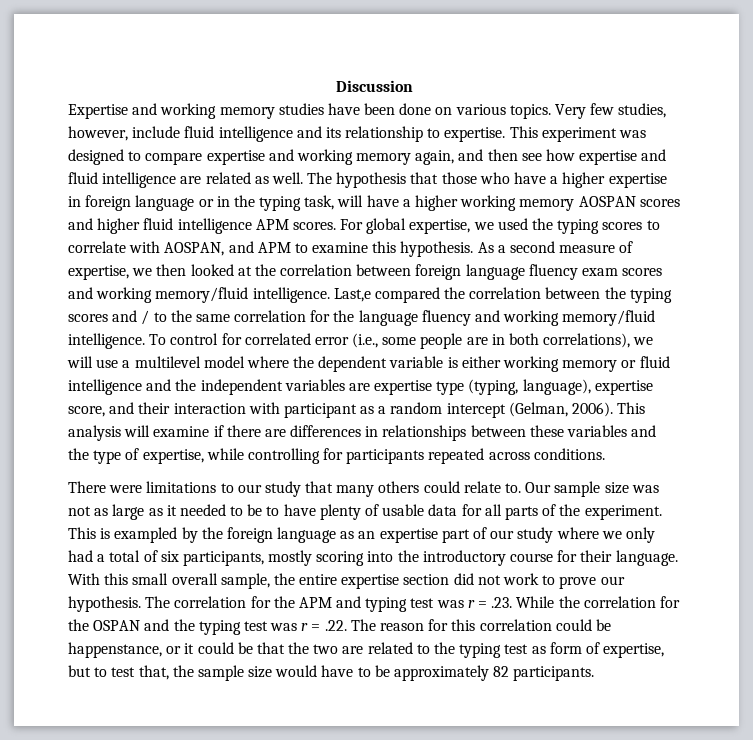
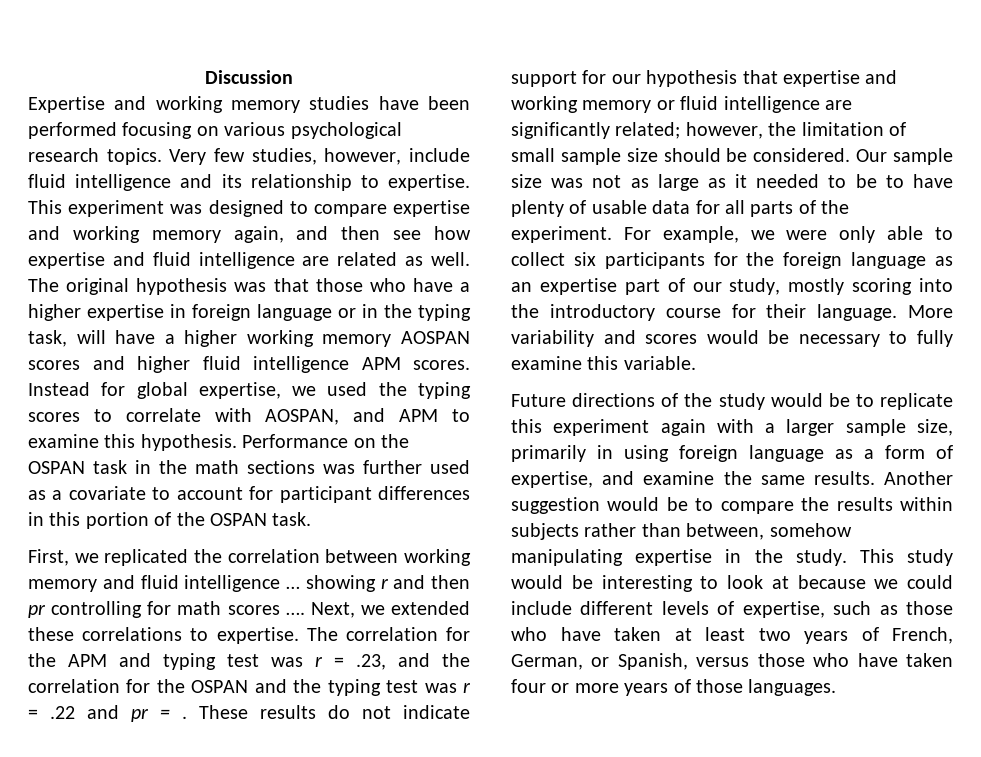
[399,103,506,115] done on various -> [28,122,402,139] [28,148,99,162] performed focusing on various psychological research
[336,172,407,188] hypothesis -> [66,278,267,295] original hypothesis was
[340,219,364,230] For -> [28,382,126,396] Instead for
[477,241,634,253] [68,264,663,280] [68,287,672,303] [68,310,656,326] [68,333,654,349] [67,356,501,372] As a second measure of expertise, we then looked at the correlation between foreign language fluency exam scores and working memory/fluid intelligence. Last,e compared the correlation between the typing scores and / to the same correlation for the language fluency and working memory/fluid intelligence. To control for correlated error (i.e., some people are in both correlations), we will use a multilevel model where the dependent variable is either -> [242,434,409,448] [28,460,470,474] [28,486,470,503] [28,512,312,529] [28,549,471,566] [28,575,470,592] [28,601,470,618] [28,627,471,644] [28,653,470,670] [28,679,472,696] [28,705,470,722] [511,70,898,87] Performance on the OSPAN task in the math sections was further used as a covariate to account for participant differences in this portion of the OSPAN task. // First, we replicated the correlation between working memory and fluid intelligence … showing r and then pr controlling for math scores …. Next, we extended these correlations to expertise. The correlation for the APM and typing test was r = .23, and the correlation for the OSPAN and the typing test was r = .22 and pr = . These results do not indicate support for our hypothesis that expertise and
[146,379,653,395] [68,402,646,418] [68,425,657,441] [68,448,605,464] [68,481,522,497] and the independent variables are expertise type (typing, language), expertise score, and their interaction with participant as a random intercept (Gelman, 2006). This analysis will examine if there are differences in relationships between these variables and the type of expertise, while controlling for participants repeated across conditions. // There were limitations to our study that many others could relate to. -> [825,100,852,110] [511,122,906,139] [511,148,851,165] are significantly related; however, the limitation of small sample size should be considered.
[68,527,198,543] This is exampled by -> [623,226,953,243] [511,252,738,269] For example, we were only able to collect six participants for
[517,527,655,543] [68,550,264,566] study where we only had a total of six participants, -> [729,278,781,295] study,
[68,573,625,589] [68,596,680,612] [68,619,611,635] [68,642,665,658] [68,665,595,681] With this small overall sample, the entire expertise section did not work to prove our hypothesis. The correlation for the APM and typing test was r = .23. While the correlation for the OSPAN and the typing test was r = .22. The reason for this correlation could be happenstance, or it could be that the two are related to the typing test as form of expertise, but to test that, the sample size would have to be approximately 82 participants. -> [908,305,953,318] [511,330,953,347] [511,356,696,370] [511,393,953,410] [511,419,953,436] [511,445,953,462] [511,471,953,488] [511,497,953,514] [511,523,852,540] [511,549,954,566] [511,575,953,592] [511,601,953,618] [511,627,953,644] [511,653,953,670] [511,679,837,696] More variability and scores would be necessary to fully examine this variable. // Future directions of the study would be to replicate this experiment again with a larger sample size, primarily in using foreign language as a form of expertise, and examine the same results. Another suggestion would be to compare the results within subjects rather than between, somehow manipulating expertise in the study. This study would be interesting to look at because we could include different levels of expertise, such as those who have taken at least two years of French, German, or Spanish, versus those who have taken four or more years of those languages.

